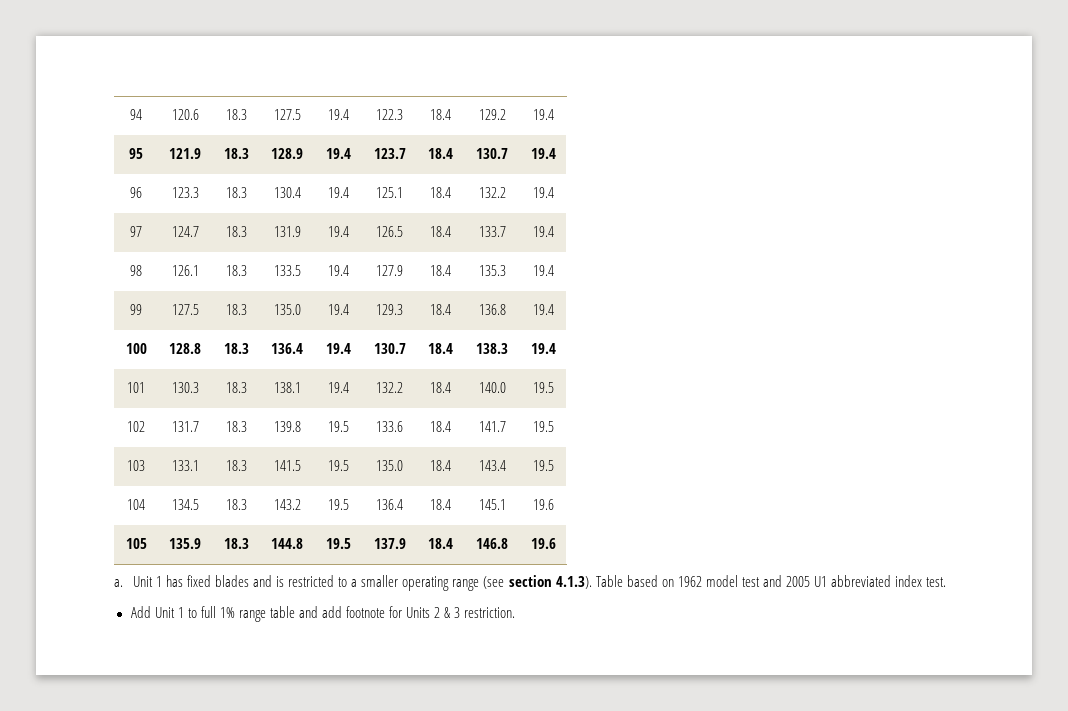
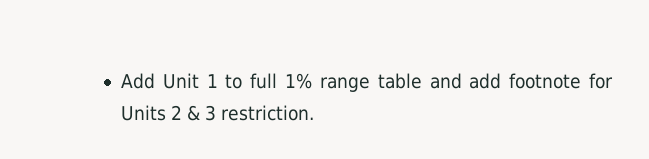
[130,109,142,120] [171,109,199,120] [225,109,247,120] [273,109,301,120] [328,109,349,120] [376,109,403,120] [430,109,451,120] [478,109,506,120] [532,109,554,120] [129,148,143,159] [169,148,201,159] [223,148,249,159] [271,148,303,159] [326,148,351,159] [373,148,406,159] [428,148,453,159] [476,148,508,159] [530,148,556,159] [130,187,142,198] [171,187,199,198] [225,187,247,198] [273,187,301,198] [328,187,349,198] [376,187,403,198] [430,187,451,198] [478,187,506,198] [532,187,554,198] [130,226,142,237] [171,226,199,237] [225,226,247,237] [273,226,301,237] [328,226,349,237] [376,226,403,237] [430,226,451,237] [478,226,506,237] [532,226,554,237] [130,265,142,276] [171,265,199,276] [225,265,247,276] [273,265,301,276] [328,265,349,276] [376,265,403,276] [430,265,451,276] [478,265,506,276] [532,265,554,276] [130,304,142,315] [171,304,199,315] [225,304,247,315] [273,304,301,315] [328,304,349,315] [376,304,403,315] [430,304,451,315] [478,304,506,315] [532,304,554,315] [125,343,147,354] [169,343,201,354] [223,343,249,354] [271,343,303,354] [326,343,351,354] [373,343,406,354] [428,343,453,354] [476,343,508,354] [530,343,556,354] [127,382,145,393] [171,382,199,393] [225,382,247,393] [273,382,301,393] [328,382,349,393] [376,382,403,393] [430,382,451,393] [478,382,506,393] [532,382,554,393] [127,421,145,432] [171,421,199,432] [225,421,247,432] [273,421,301,432] [328,421,349,432] [376,421,403,432] [430,421,451,432] [478,421,506,432] [532,421,554,432] [127,460,145,471] [171,460,199,471] [225,460,247,471] [273,460,301,471] [328,460,349,471] [376,460,403,471] [430,460,451,471] [478,460,506,471] [532,460,554,471] [127,499,145,510] [171,499,199,510] [225,499,247,510] [273,499,301,510] [328,499,349,510] [376,499,403,510] [430,499,451,510] [478,499,506,510] [532,499,554,510] [125,538,147,549] [169,538,201,549] [223,538,249,549] [271,538,303,549] [326,538,351,549] [373,538,406,549] [428,538,453,549] [476,538,508,549] [530,538,556,549] [114,575,947,591] 94 | 120.6 | 18.3 | 127.5 | 19.4 | 122.3 | 18.4 | 129.2 | 19.4 // 95 | 121.9 | 18.3 | 128.9 | 19.4 | 123.7 | 18.4 | 130.7 | 19.4 // 96 | 123.3 | 18.3 | 130.4 | 19.4 | 125.1 | 18.4 | 132.2 | 19.4 // 97 | 124.7 | 18.3 | 131.9 | 19.4 | 126.5 | 18.4 | 133.7 | 19.4 // 98 | 126.1 | 18.3 | 133.5 | 19.4 | 127.9 | 18.4 | 135.3 | 19.4 // 99 | 127.5 | 18.3 | 135.0 | 19.4 | 129.3 | 18.4 | 136.8 | 19.4 // 100 | 128.8 | 18.3 | 136.4 | 19.4 | 130.7 | 18.4 | 138.3 | 19.4 // 101 | 130.3 | 18.3 | 138.1 | 19.4 | 132.2 | 18.4 | 140.0 | 19.5 // 102 | 131.7 | 18.3 | 139.8 | 19.5 | 133.6 | 18.4 | 141.7 | 19.5 // 103 | 133.1 | 18.3 | 141.5 | 19.5 | 135.0 | 18.4 | 143.4 | 19.5 // 104 | 134.5 | 18.3 | 143.2 | 19.5 | 136.4 | 18.4 | 145.1 | 19.6 // 105 | 135.9 | 18.3 | 144.8 | 19.5 | 137.9 | 18.4 | 146.8 | 19.6 // a. Unit 1 has fixed blades and is restricted to a smaller operating range (see section 4.1.3). Table based on 1962 model test and 2005 U1 abbreviated index test. // -> (120, 81) none

